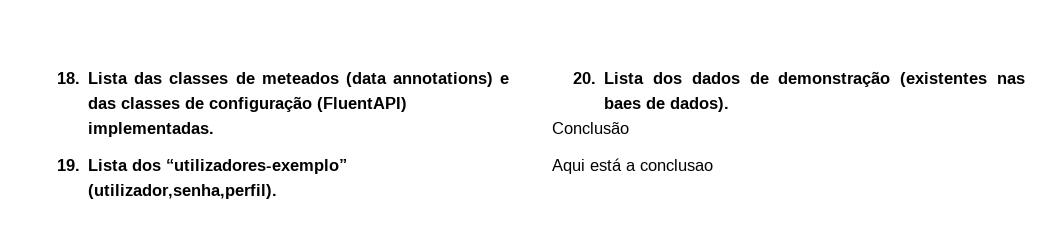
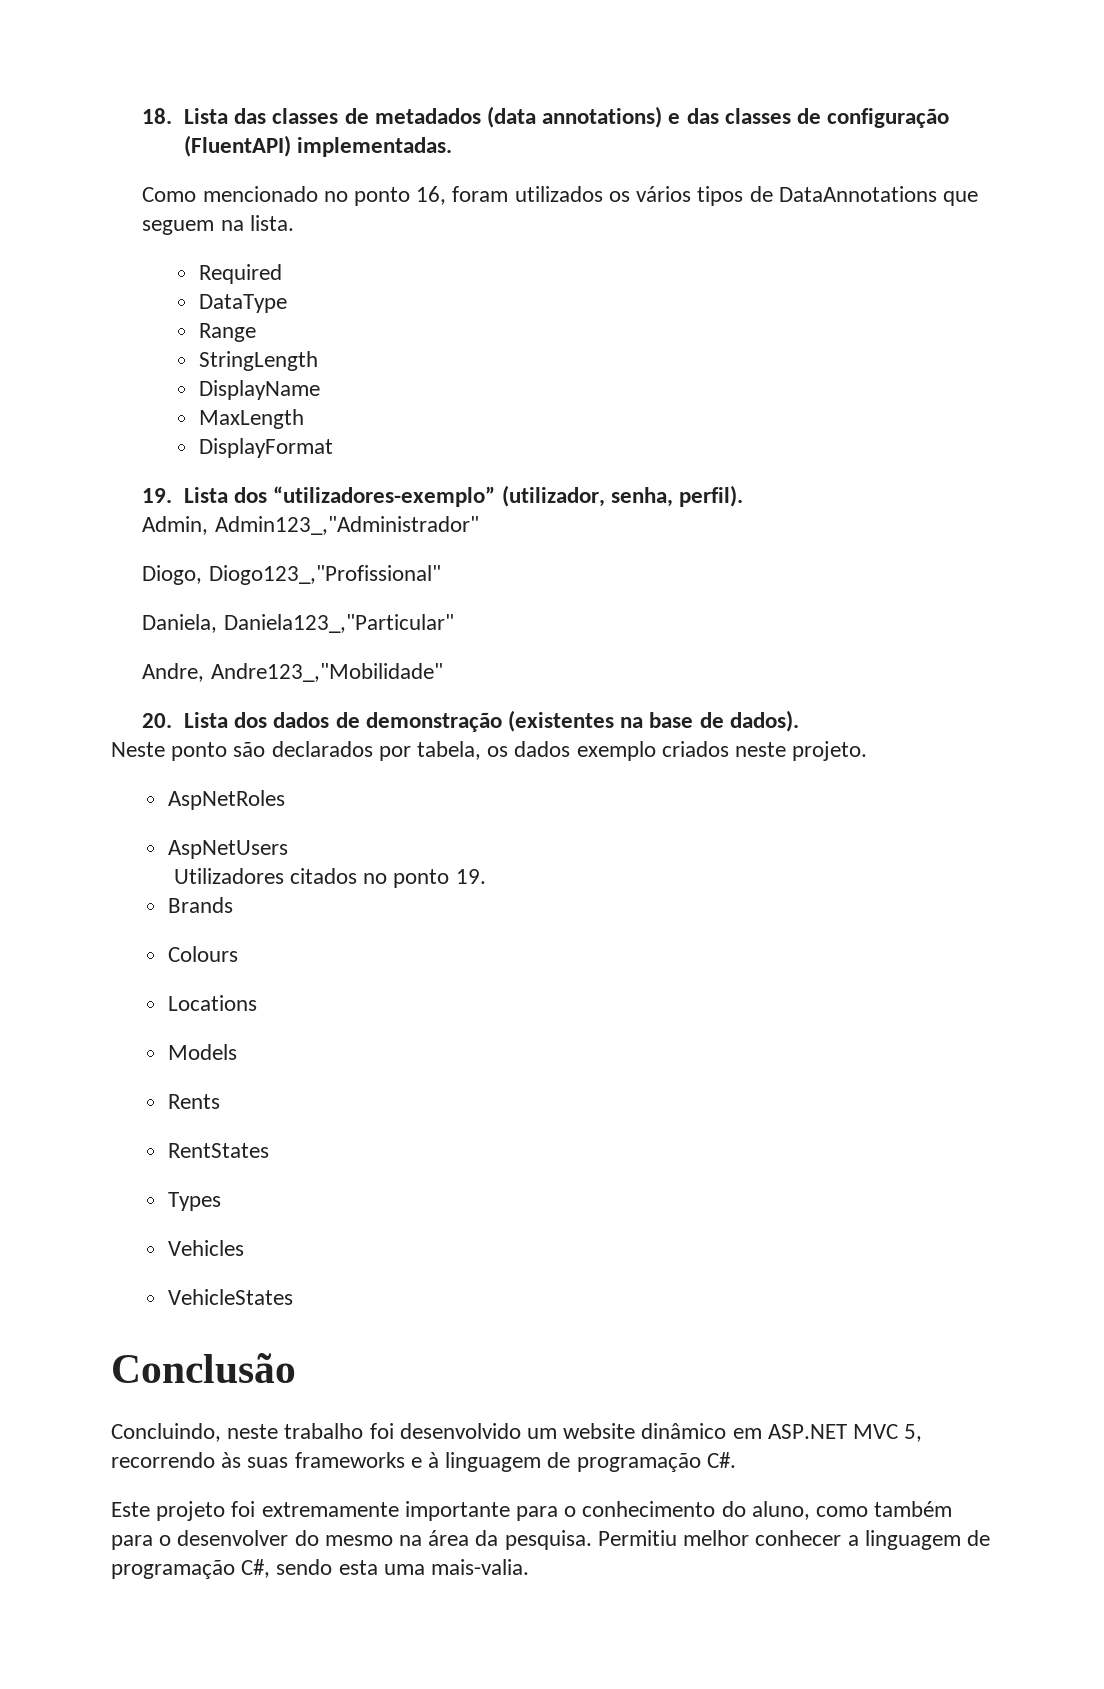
[261,72,339,84] meteados -> [374,108,481,124] metadados
[56,159,348,174] [88,184,278,199] 19. Lista dos “utilizadores-exemplo” (utilizador,senha,perfil). -> [142,186,978,206] [142,215,294,235] [199,264,283,284] [199,294,288,313] [199,323,257,342] [199,351,319,371] [199,380,321,400] [199,409,305,429] [199,438,334,458] [142,485,743,507] [142,516,479,535] [142,565,441,585] [142,614,454,633] [142,663,443,682] Como mencionado no ponto 16, foram utilizados os vários tipos de DataAnnotations que seguem na lista. // Required // DataType // Range // StringLength // DisplayName // MaxLength // DisplayFormat // 19. Lista dos “utilizadores-exemplo” (utilizador, senha, perfil). // Admin, Admin123_,"Administrador" // Diogo, Diogo123_,"Profissional" // Daniela, Daniela123_,"Particular" // Andre, Andre123_,"Mobilidade"
[997,75,1025,84] [604,97,642,109] nas baes -> [620,712,694,728] na base
[552,122,629,134] [552,158,713,174] Conclusão // Aqui está a conclusao -> [111,741,868,761] [167,790,285,810] [167,840,288,859] [173,868,486,888] [167,897,233,913] [167,946,238,962] [167,995,257,1011] [167,1044,237,1060] [167,1094,220,1109] [167,1143,269,1158] [167,1192,221,1211] [167,1240,244,1256] [167,1289,293,1305] [111,1353,296,1383] [111,1423,923,1442] [111,1452,736,1472] [111,1501,953,1521] [111,1530,990,1550] [111,1559,530,1579] Neste ponto são declarados por tabela, os dados exemplo criados neste projeto. // AspNetRoles // AspNetUsers // Utilizadores citados no ponto 19. // Brands // Colours // Locations // Models // Rents // RentStates // Types // Vehicles // VehicleStates // Conclusão // Concluindo, neste trabalho foi desenvolvido um website dinâmico em ASP.NET MVC 5, recorrendo às suas frameworks e à linguagem de programação C#. // Este projeto foi extremamente importante para o conhecimento do aluno, como também para o desenvolver do mesmo na área da pesquisa. Permitiu melhor conhecer a linguagem de programação C#, sendo esta uma mais-valia.

